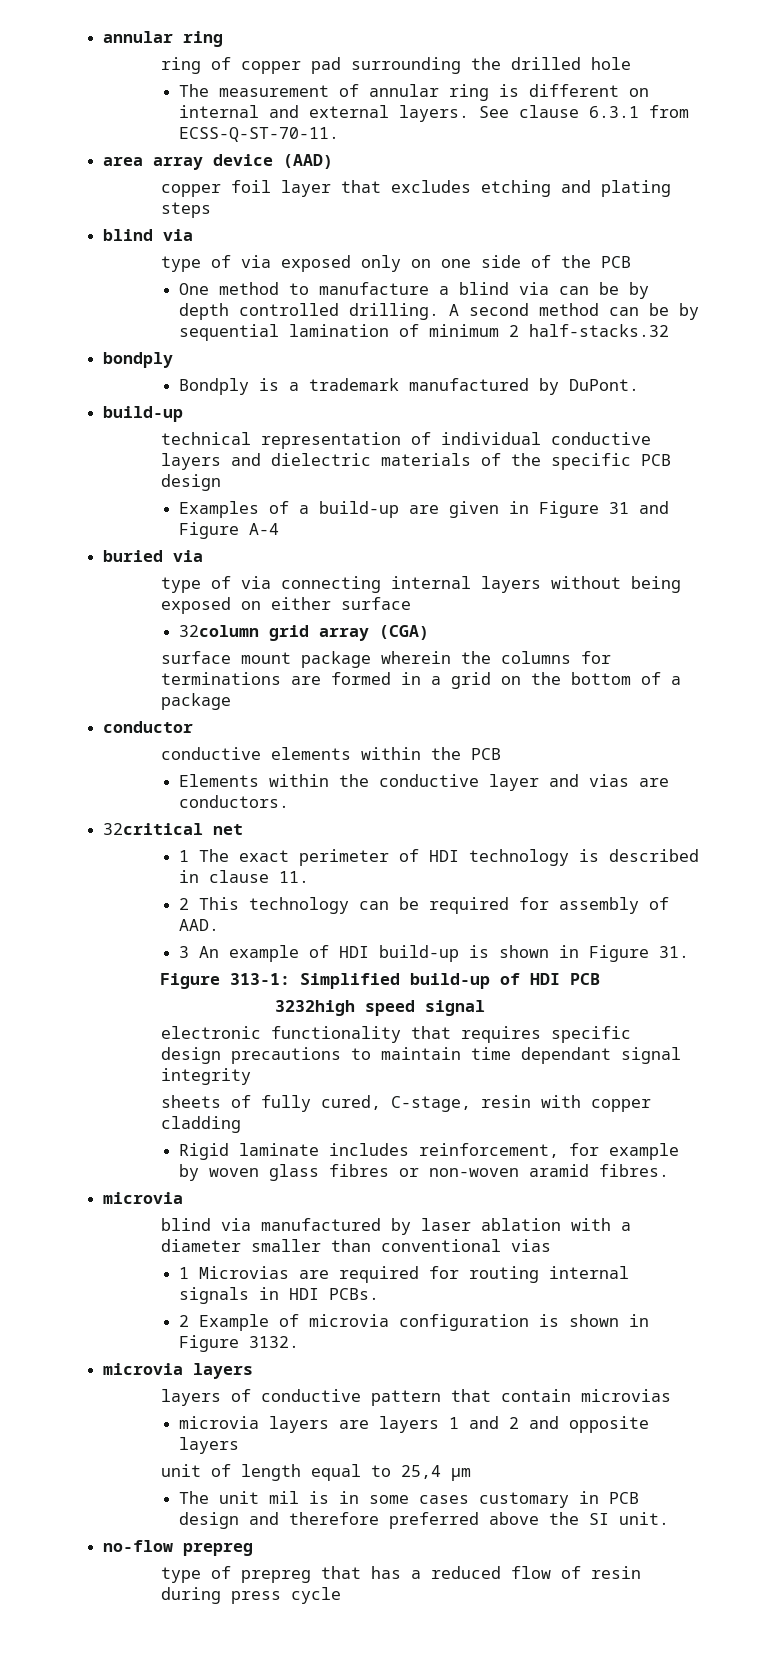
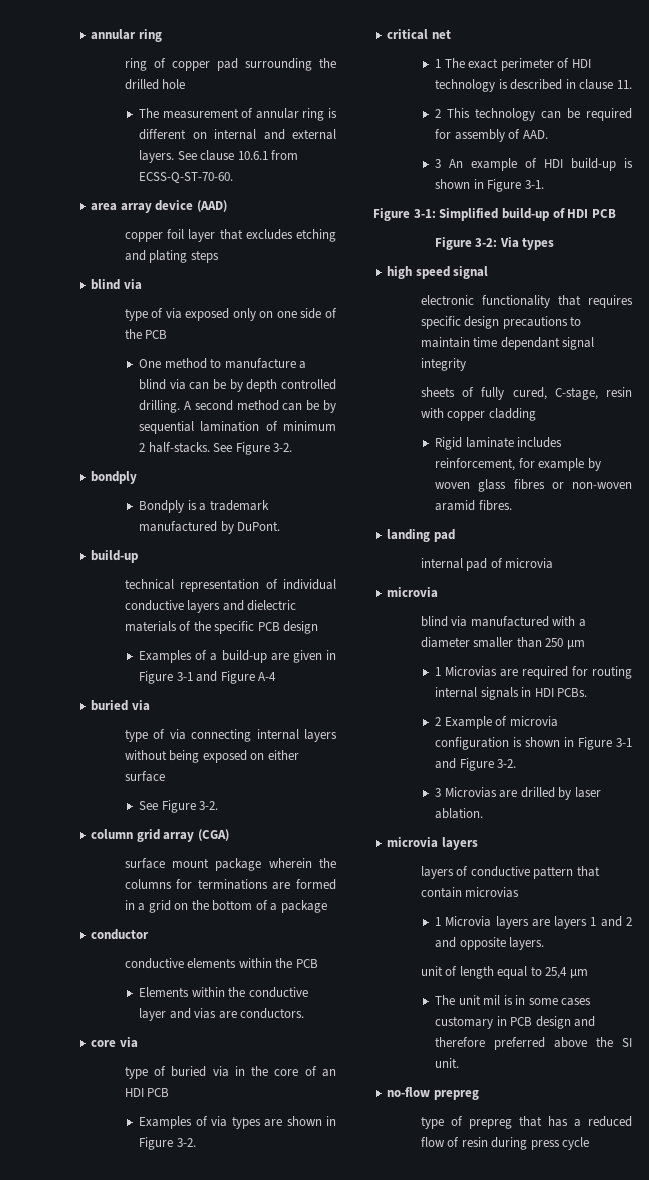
[588,105,689,118] [178,127,339,142] 6.3.1 from ECSS-Q-ST-70-11. -> [237,150,299,160] [139,172,234,183] 10.6.1 from ECSS-Q-ST-70-60.
[528,324,669,337] half-stacks.32 -> [148,442,293,455] half-stacks. See Figure 3-2.
[608,502,629,514] 31 -> [176,672,193,681] 3-1
[178,625,259,637] 32column -> [139,800,219,813] [91,829,134,839] See Figure 3-2. // column
[103,823,204,835] 32critical -> [91,1037,138,1048] [124,1066,336,1079] [124,1088,170,1097] [139,1116,336,1129] [139,1137,196,1150] [387,29,429,40] core via // type of buried via in the core of an HDI PCB // Examples of via types are shown in Figure 3-2. // critical
[658,946,689,958] [160,973,290,989] 31. // Figure 313-1: -> [524,180,544,189] [373,208,436,221] 3-1. // Figure 3-1:
[275,1000,355,1016] 3232high -> [434,237,555,250] [387,266,413,279] Figure 3-2: Via types // high
(669, 1170) none -> [387,529,455,542] [420,558,554,571] // landing pad // internal pad of microvia
[390,1218,561,1235] by laser ablation -> (549, 621) none
[380,1239,551,1252] conventional vias -> [545,638,585,650] 250 µm
[248,1336,299,1348] 3132. -> [616,738,632,747] [435,758,517,771] [435,787,601,800] [435,808,484,819] 3-1 and Figure 3-2. // 3 Microvias are drilled by laser ablation.
[178,1416,259,1429] microvia -> [435,916,492,927] 1 Microvia
[178,1437,239,1454] layers -> [509,937,545,950] layers.

